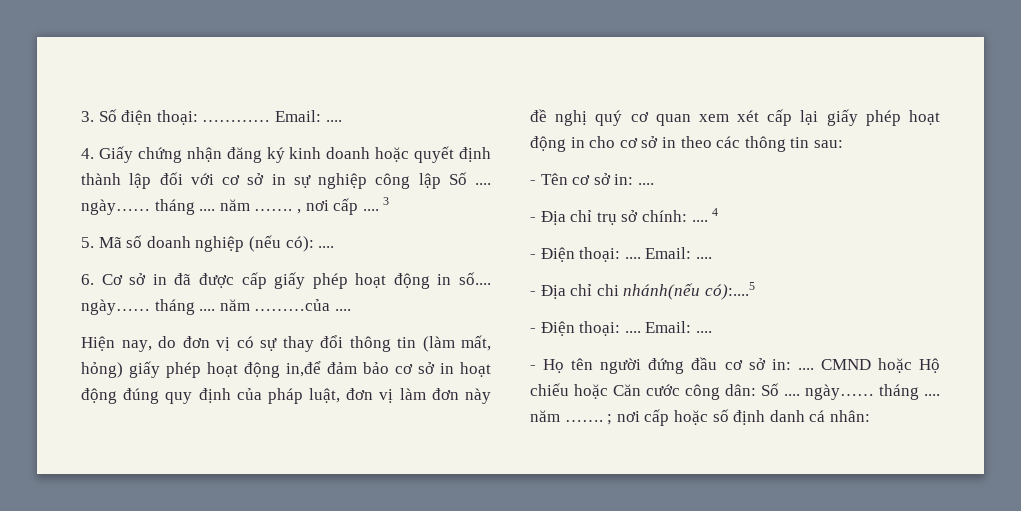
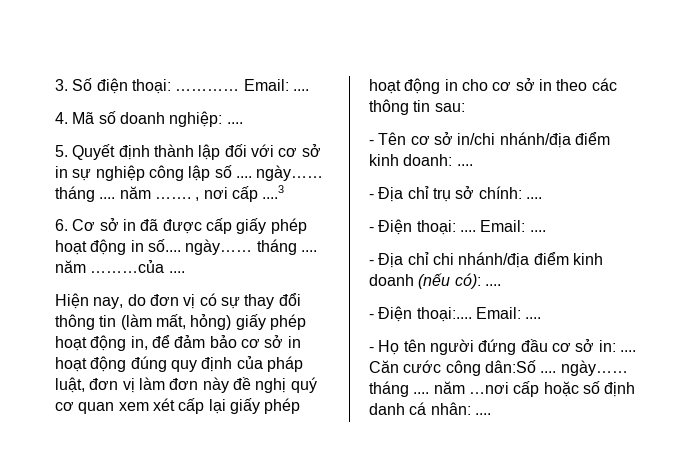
[98,146,455,163] Giấy chứng nhận đăng ký kinh doanh hoặc quyết -> [72,111,243,127] [55,144,116,160] Mã số doanh nghiệp: .... // 5. Quyết
[448,172,467,185] Số -> [214,165,232,178] số
[362,209,379,211] [383,197,390,205] [81,235,335,252] .... 3 // 5. Mã số doanh nghiệp (nếu có): .... -> [262,185,285,199] ....3
[286,361,321,377] in,để -> [130,335,170,350] in, để
[614,174,634,185] in: -> [457,132,610,148] [369,154,453,166] in/chi nhánh/địa điểm kinh doanh:
[712,208,719,216] 4 -> (542, 198) none
[623,282,755,300] [530,321,641,336] nhánh(nếu có):....5 // - Điện thoại: .... -> [458,252,603,268] [369,273,501,289] [369,306,472,322] nhánh/địa điểm kinh doanh (nếu có): .... // - Điện thoại:....
[820,358,940,373] [530,383,608,399] CMND hoặc Hộ chiếu hoặc -> (636, 351) none
[725,383,940,400] [530,410,640,425] dân: Số .... ngày…… tháng .... năm ……. ; nơi -> [484,360,628,376] [369,381,509,397] dân:Số .... ngày…… tháng .... năm …nơi
(870, 416) none -> [474,413,491,415] ....

